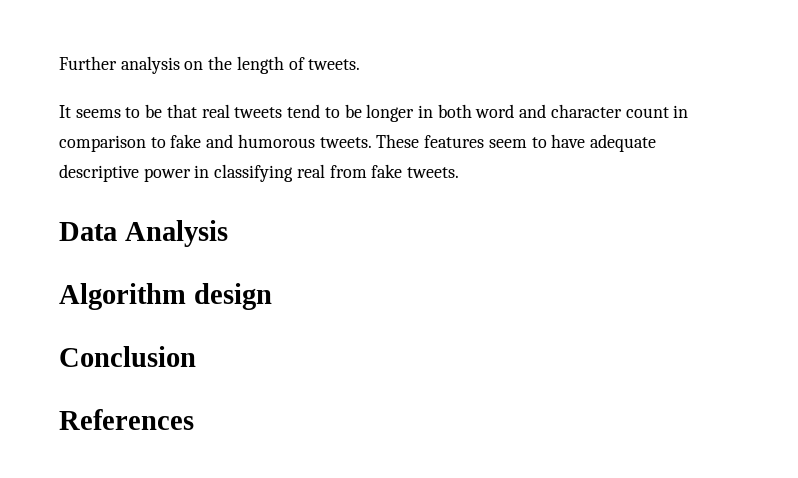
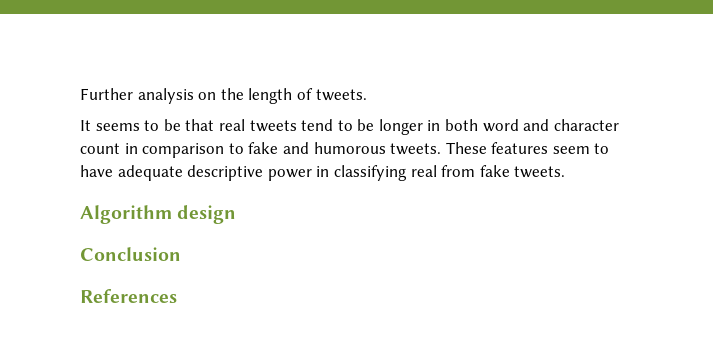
[59,220,228,247] // Data Analysis -> (566, 172) none

